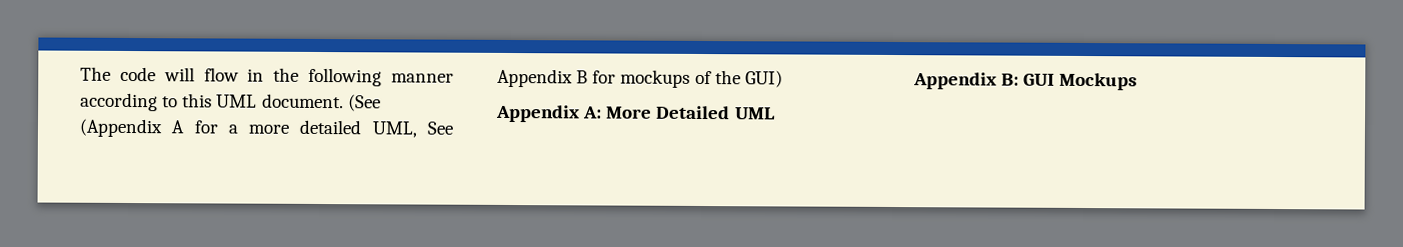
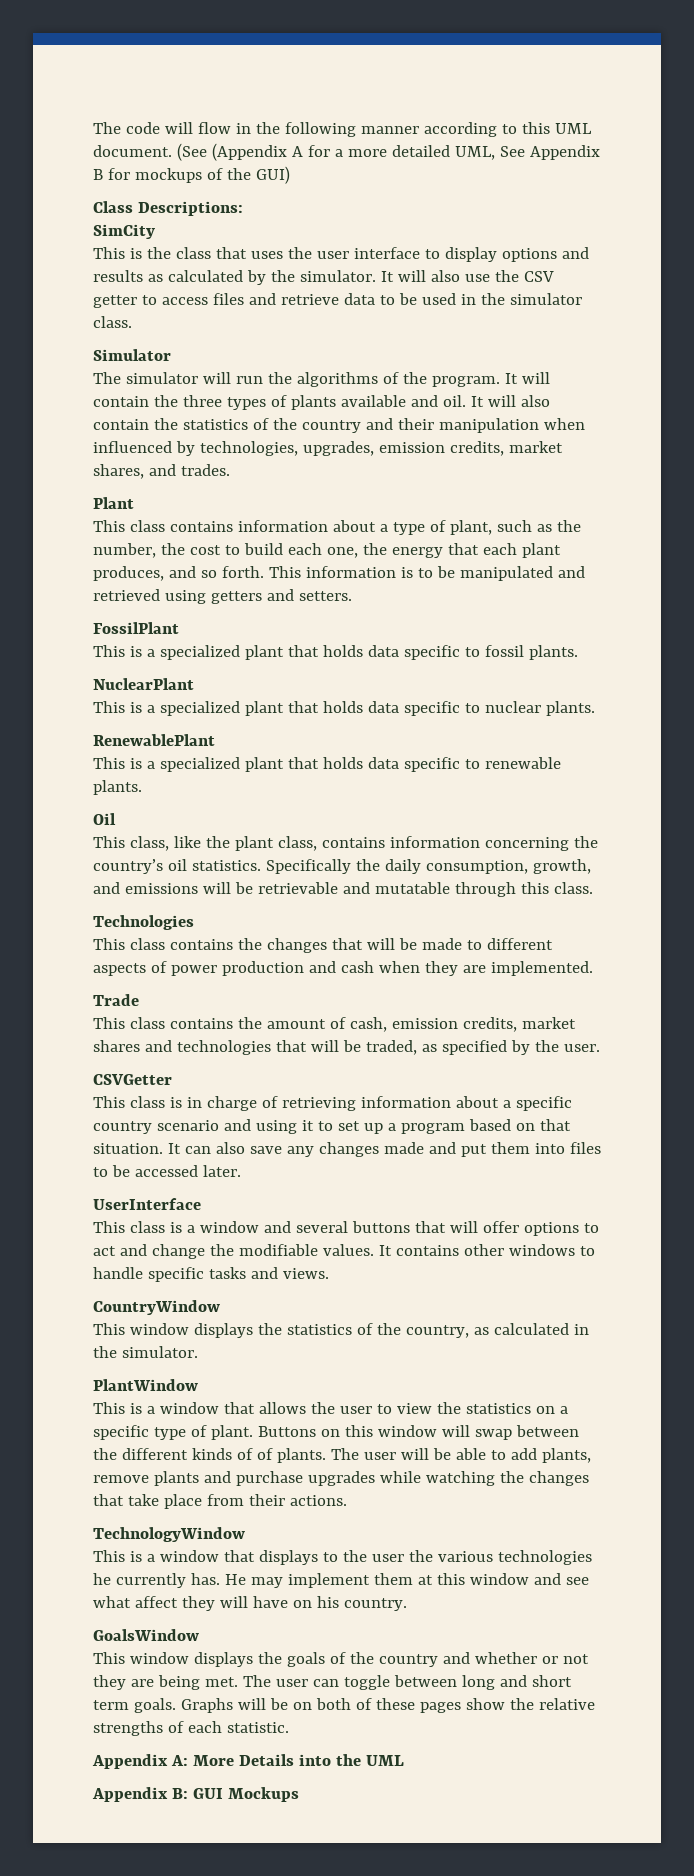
(783, 79) none -> [93,201,243,216] [93,224,155,239] [93,247,589,262] [93,270,554,285] [93,293,582,308] [93,316,132,328] [93,349,171,361] [93,372,550,387] [93,395,550,410] [93,418,585,433] [93,441,563,456] [93,464,230,479] [93,497,134,509] [93,520,581,535] [93,543,561,558] [93,566,585,581] [93,589,352,604] [93,622,179,634] [93,645,578,660] [93,678,194,690] [93,701,595,716] [93,734,215,746] [93,757,561,772] [93,780,142,795] [93,813,116,825] [93,836,598,851] [93,859,591,874] [93,882,593,897] [93,915,194,930] [93,938,553,953] [93,961,593,976] [93,994,139,1006] [93,1017,576,1032] [93,1040,600,1055] [93,1074,172,1085] [93,1096,572,1111] [93,1119,571,1134] [93,1142,601,1157] [93,1165,241,1177] [93,1198,201,1210] [93,1221,599,1236] [93,1244,595,1259] [93,1267,329,1282] [93,1300,220,1315] [93,1323,589,1338] [93,1346,198,1358] [93,1379,198,1391] [93,1402,568,1414] [93,1425,579,1440] [93,1448,591,1463] [93,1471,589,1486] [93,1494,347,1509] [93,1527,245,1542] [93,1550,592,1565] [93,1573,589,1588] [93,1596,407,1611] [93,1629,199,1641] [93,1652,589,1667] [93,1675,572,1690] [93,1698,595,1713] [93,1721,289,1736] // Class Descriptions: // SimCity // This is the class that uses the user interface to display options and results as calculated by the simulator. It will also use the CSV getter to access files and retrieve data to be used in the simulator class. // Simulator // The simulator will run the algorithms of the program. It will contain the three types of plants available and oil. It will also contain the statistics of the country and their manipulation when influenced by technologies, upgrades, emission credits, market shares, and trades. // Plant // This class contains information about a type of plant, such as the number, the cost to build each one, the energy that each plant produces, and so forth. This information is to be manipulated and retrieved using getters and setters. // FossilPlant // This is a specialized plant that holds data specific to fossil plants. // NuclearPlant // This is a specialized plant that holds data specific to nuclear plants. // RenewablePlant // This is a specialized plant that holds data specific to renewable plants. // Oil // This class, like the plant class, contains information concerning the country’s oil statistics. Specifically the daily consumption, growth, and emissions will be retrievable and mutatable through this class. // Technologies // This class contains the changes that will be made to different aspects of power production and cash when they are implemented. // Trade // This class contains the amount of cash, emission credits, market shares and technologies that will be traded, as specified by the user. // CSVGetter // This class is in charge of retrieving information about a specific country scenario and using it to set up a program based on that situation. It can also save any changes made and put them into files to be accessed later. // UserInterface // This class is a window and several buttons that will offer options to act and change the modifiable values. It contains other windows to handle specific tasks and views. // CountryWindow // This window displays the statistics of the country, as calculated in the simulator. // PlantWindow // This is a window that allows the user to view the statistics on a specific type of plant. Buttons on this window will swap between the different kinds of of plants. The user will be able to add plants, remove plants and purchase upgrades while watching the changes that take place from their actions. // TechnologyWindow // This is a window that displays to the user the various technologies he currently has. He may implement them at this window and see what affect they will have on his country. // GoalsWindow // This window displays the goals of the country and whether or not they are being met. The user can toggle between long and short term goals. Graphs will be on both of these pages show the relative strengths of each statistic.
[656,105,731,120] Detailed -> [238,1754,361,1766] Details into the

